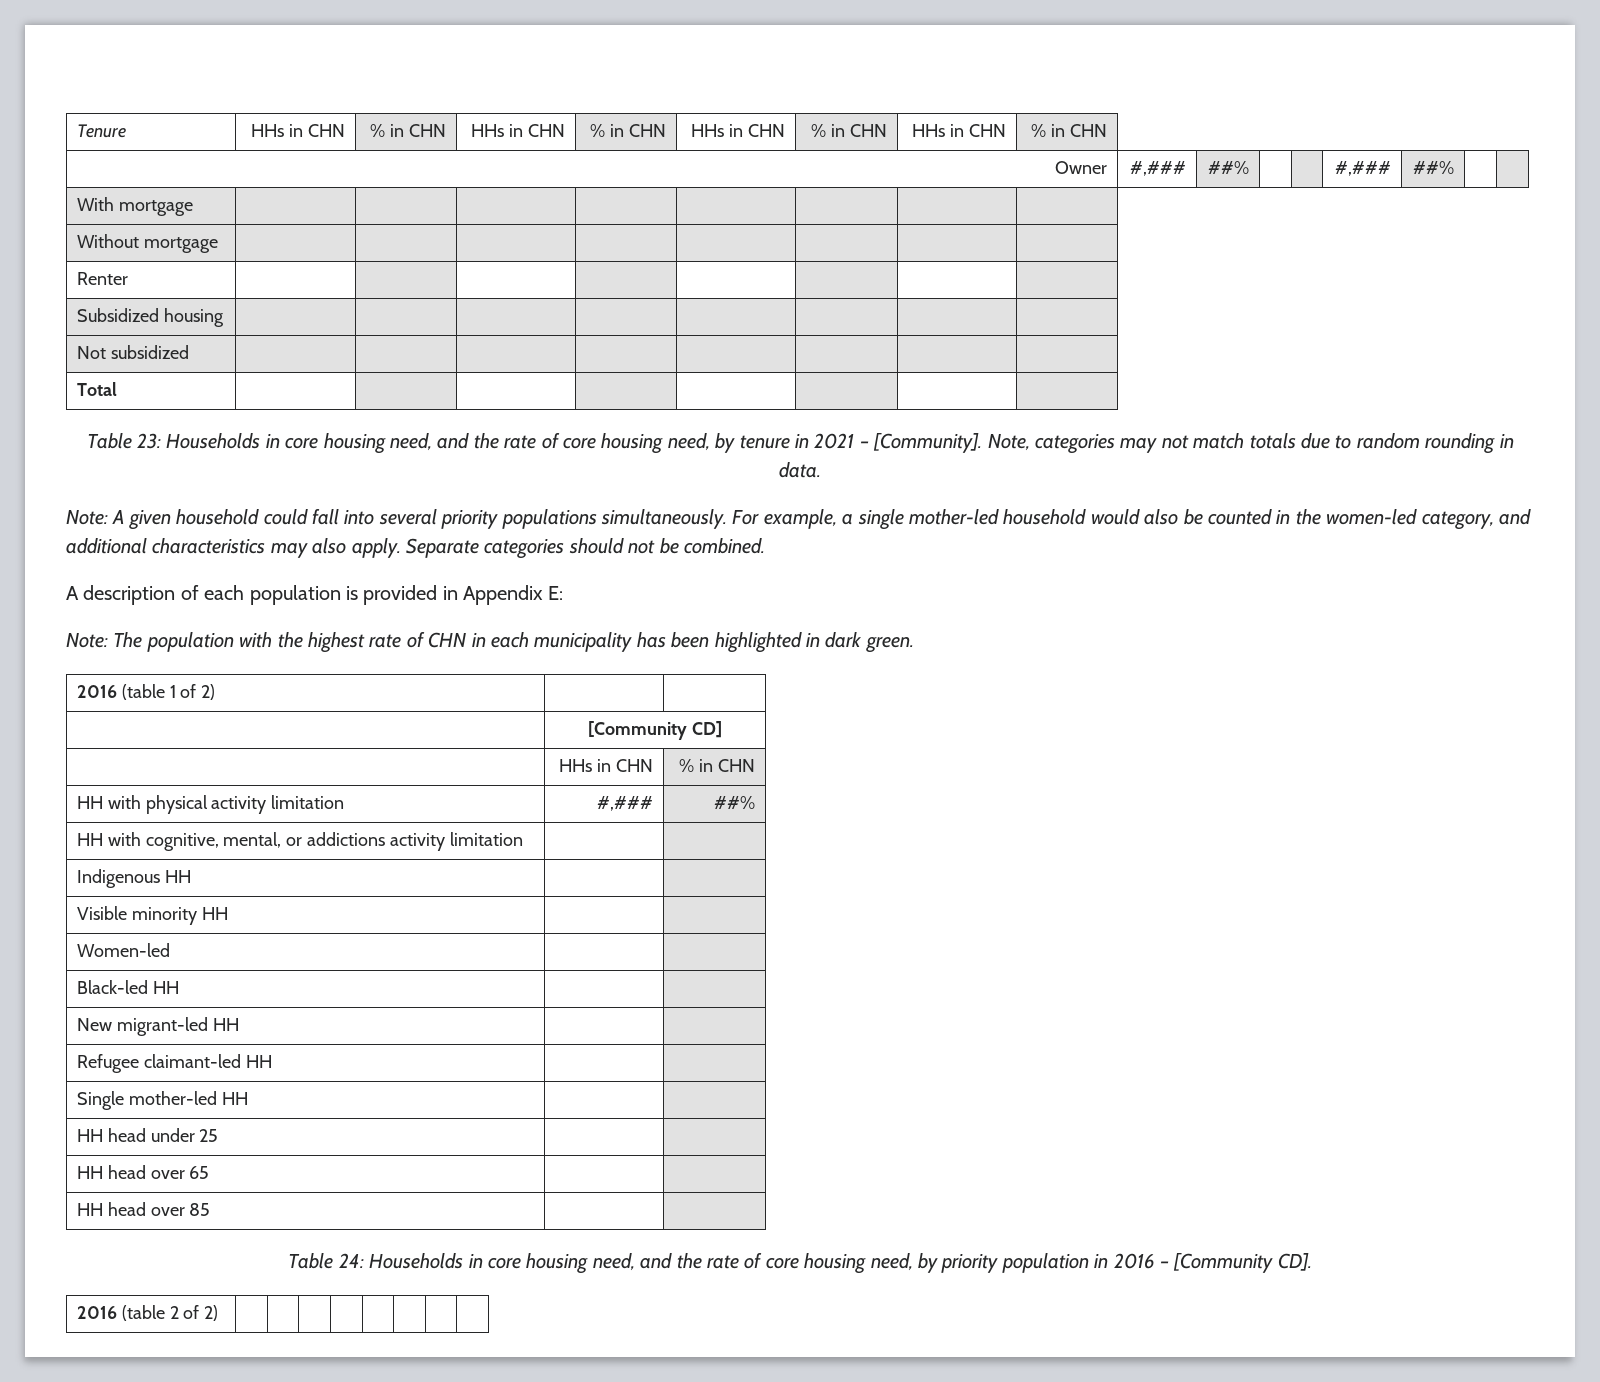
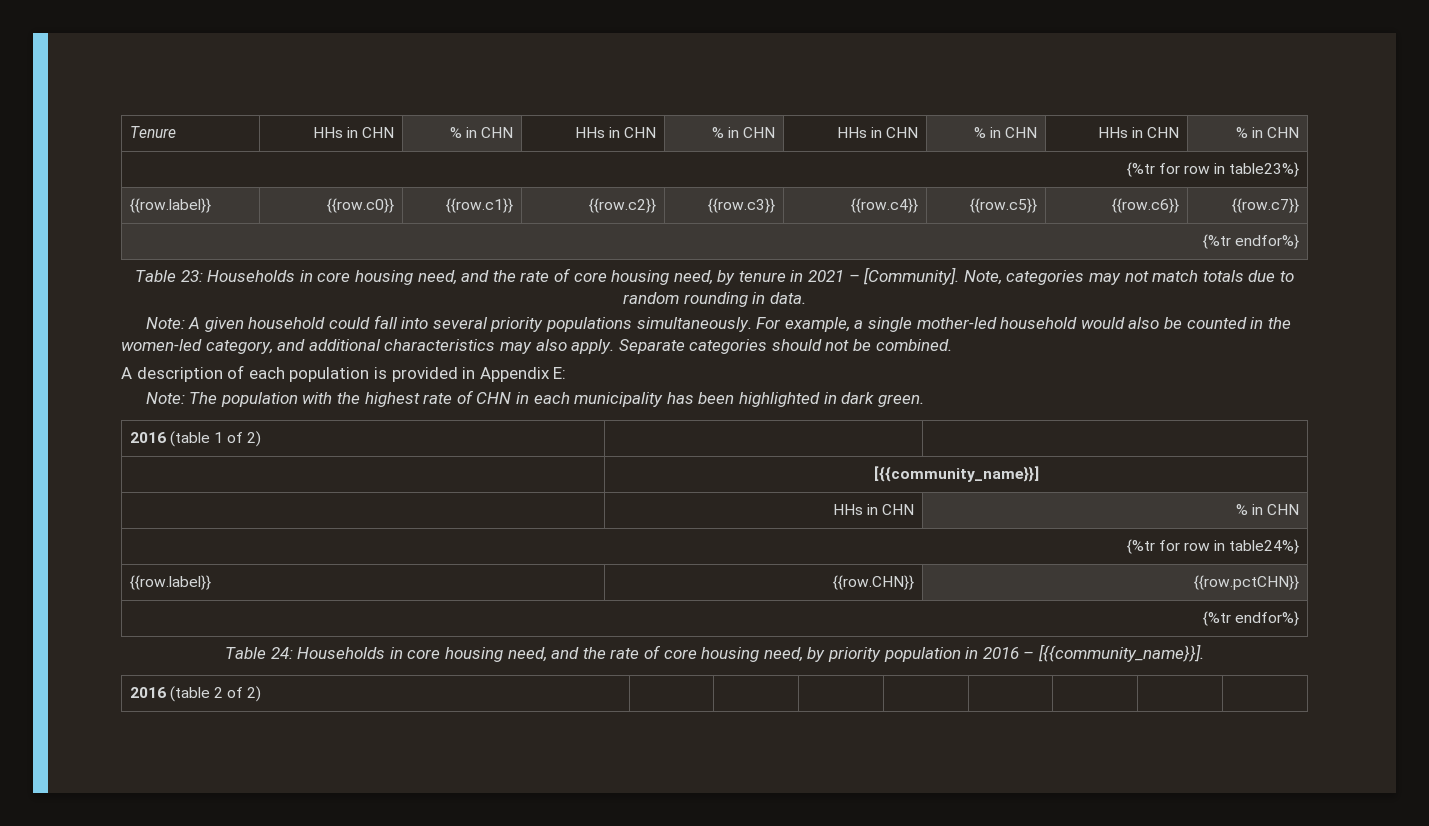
[1055,161,1108,174] [1130,161,1187,176] [1208,161,1250,174] [1335,161,1392,176] [1413,161,1455,174] [76,197,193,216] [76,234,218,253] [76,272,128,285] [76,308,224,327] [76,345,189,359] [76,382,117,396] Owner | #,### | ##% | | | #,### | ##% | | // With mortgage | | | | | | | | // Without mortgage | | | | | | | | // Renter | | | | | | | | // Subsidized housing | | | | | | | | // Not subsidized | | | | | | | | // Total | | | | | | | | -> [1126,162,1300,177] [129,198,211,213] [327,198,395,213] [446,198,514,213] [589,198,657,213] [708,198,776,213] [851,198,919,213] [970,198,1038,213] [1112,198,1180,213] [1232,198,1300,213] [1203,234,1300,249] {%tr for row in table23%} // {{row.label}} | {{row.c0}} | {{row.c1}} | {{row.c2}} | {{row.c3}} | {{row.c4}} | {{row.c5}} | {{row.c6}} | {{row.c7}} // {%tr endfor%}
[588,721,722,740] [559,759,654,772] [679,759,756,772] [76,795,345,814] [597,796,654,811] [714,796,756,809] [76,832,523,851] [76,869,191,888] [76,906,228,925] [76,943,170,957] [76,980,179,994] [76,1017,239,1036] [76,1054,272,1073] [76,1091,248,1110] [76,1128,219,1142] [76,1165,210,1179] [76,1202,211,1216] [Community CD] // | HHs in CHN | % in CHN // HH with physical activity limitation | #,### | ##% // HH with cognitive, mental, or addictions activity limitation | | // Indigenous HH | | // Visible minority HH | | // Women-led | | // Black-led HH | | // New migrant-led HH | | // Refugee claimant-led HH | | // Single mother-led HH | | // HH head under 25 | | // HH head over 65 | | // HH head over 85 | | -> [873,466,1039,482] [832,504,915,515] [1235,504,1300,515] [1126,539,1300,554] [129,575,211,590] [833,575,915,590] [1194,575,1300,590] [1203,611,1300,626] [{{community_name}}] // | HHs in CHN | % in CHN // {%tr for row in table24%} // {{row.label}} | {{row.CHN}} | {{row.pctCHN}} // {%tr endfor%}
[1173,1253,1312,1273] [Community CD]. -> [1037,644,1204,662] [{{community_name}}].

